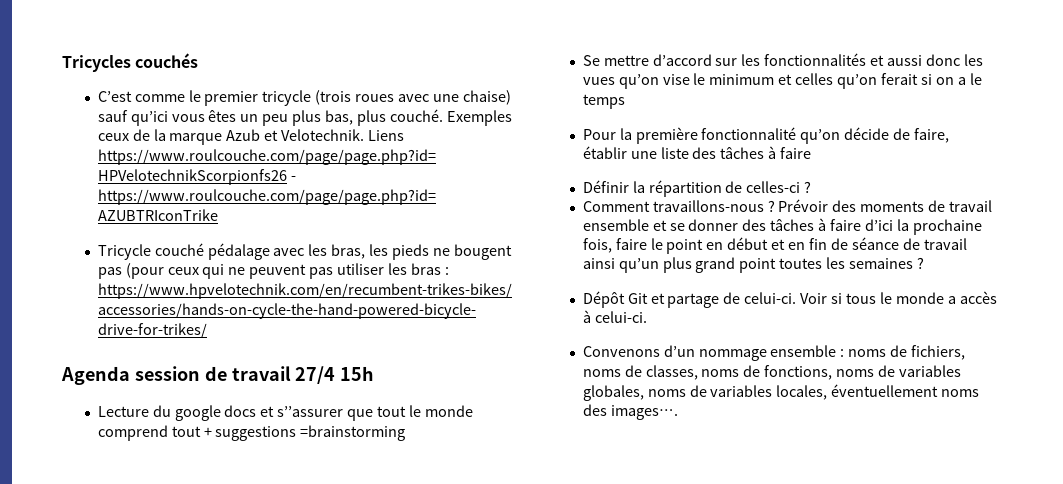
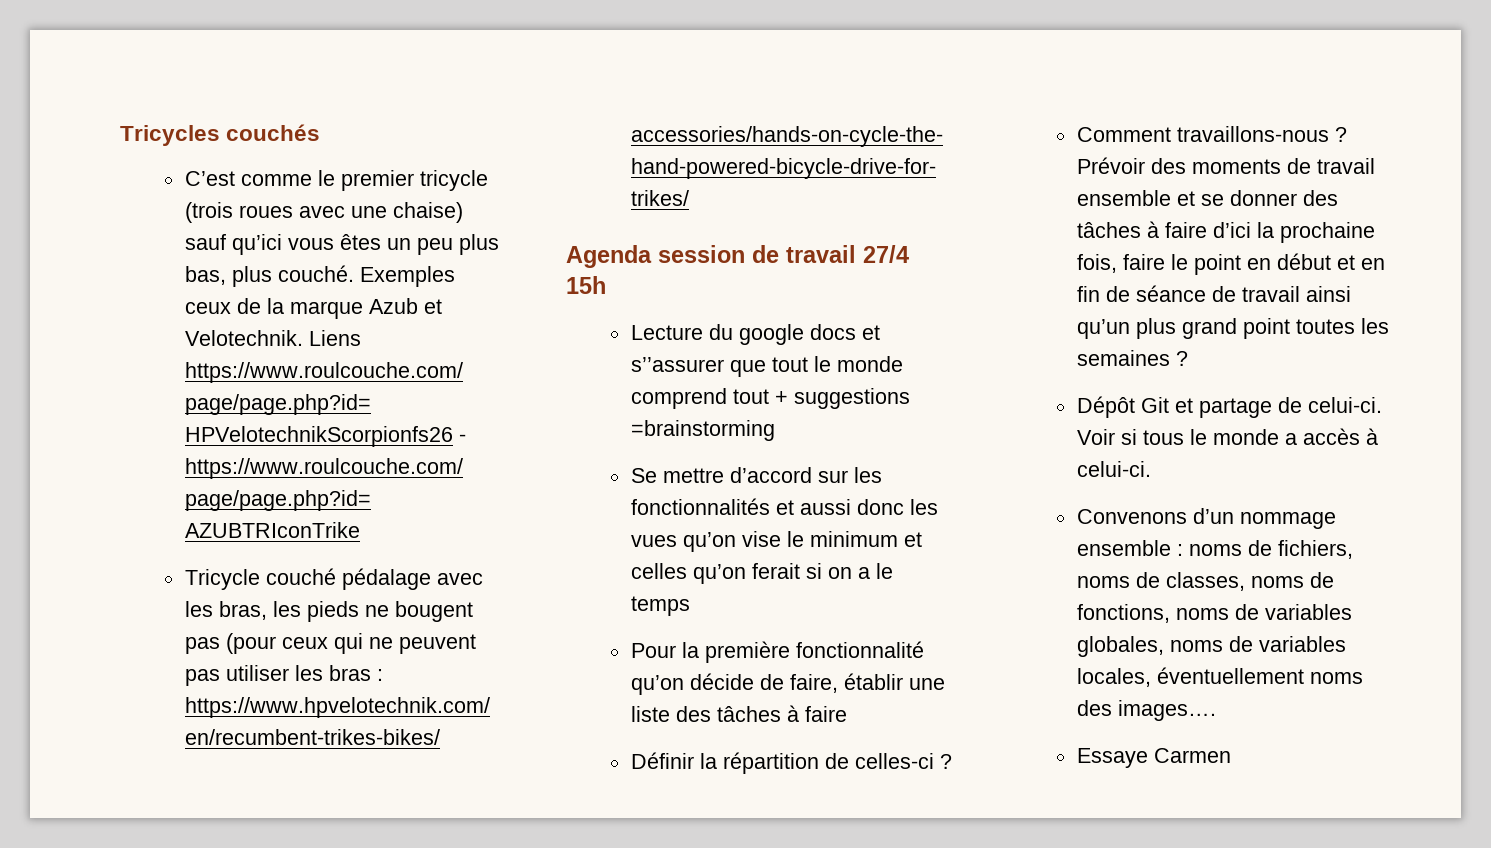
(678, 412) none -> [1076,748,1231,768] // Essaye Carmen

